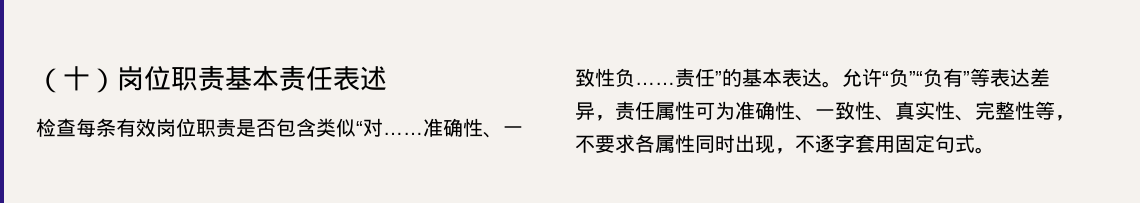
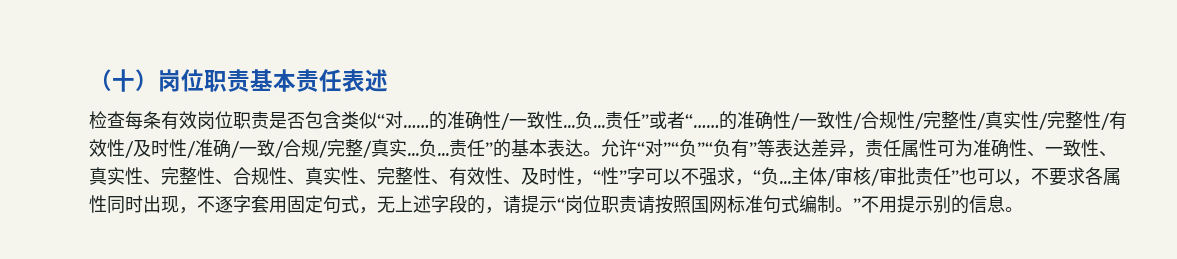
[423,118,523,138] [575,68,675,87] 准确性、一致性负…… -> [429,111,1127,130] [89,139,449,158] 的准确性/一致性...负...责任”或者“……的准确性/一致性/合规性/完整性/真实性/完整性/有效性/及时性/准确/一致/合规/完整/真实...负...
(889, 78) none -> [645,139,679,157] 对”“
[1035,101,1055,120] 等 -> [215,167,1013,186] 、合规性、真实性、完整性、有效性、及时性，“性”字可以不强求，“负...主体/审核/审批责任”也可以
(975, 143) none -> [359,195,1005,214] ，无上述字段的，请提示“岗位职责请按照国网标准句式编制。”不用提示别的信息

